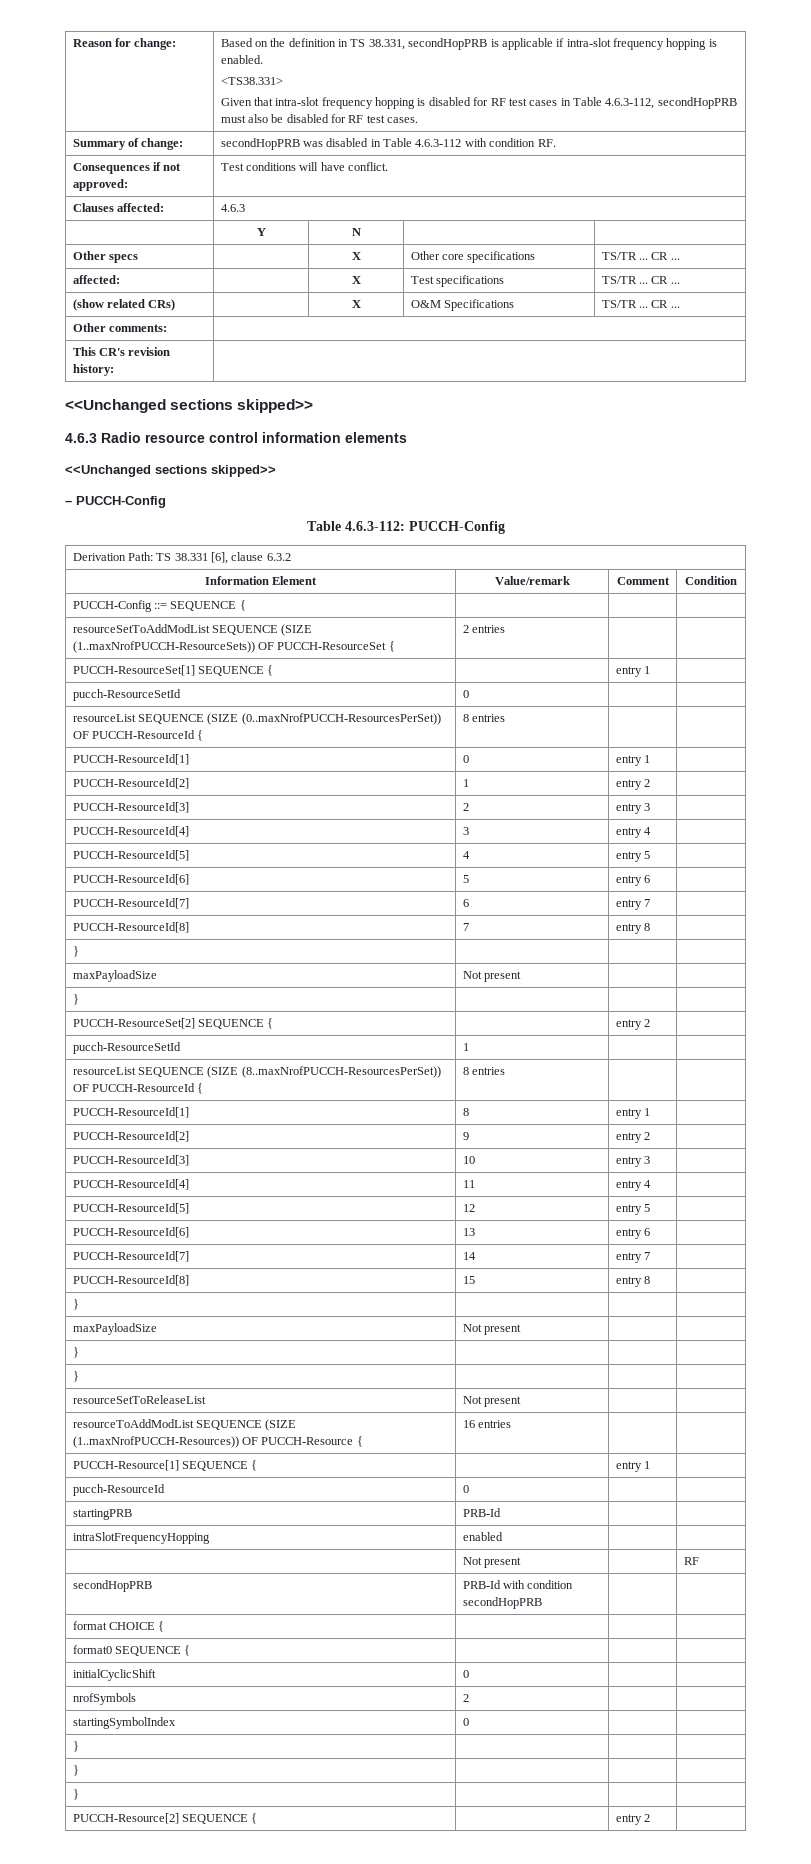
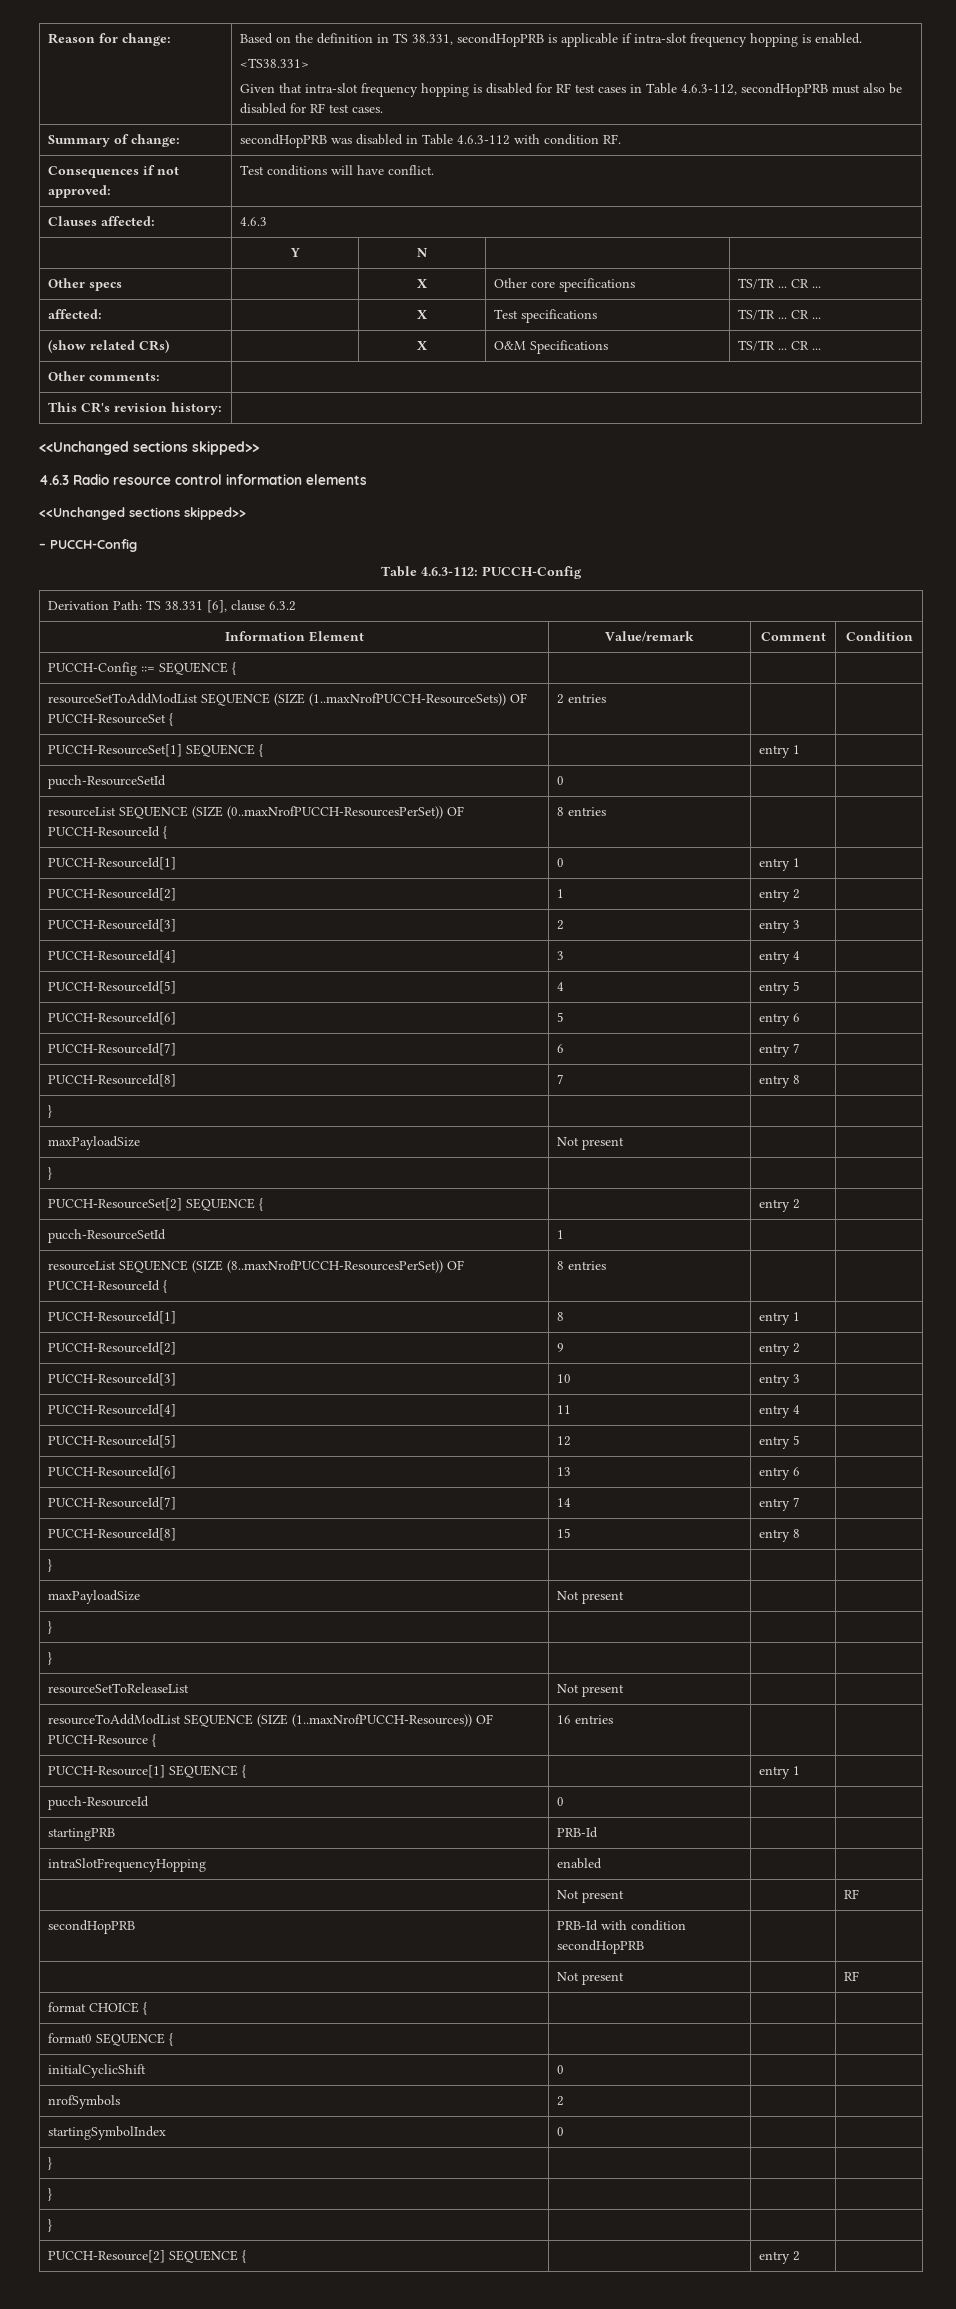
(542, 1603) none -> [557,1972,625,1985] [844,1971,860,1981] // | Not present | | RF

